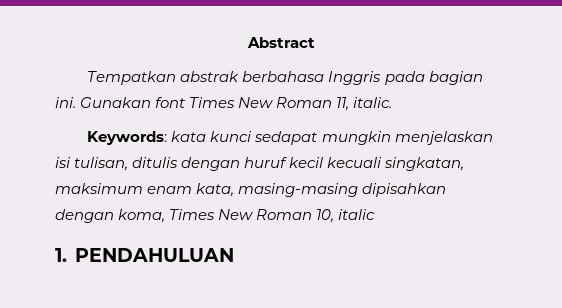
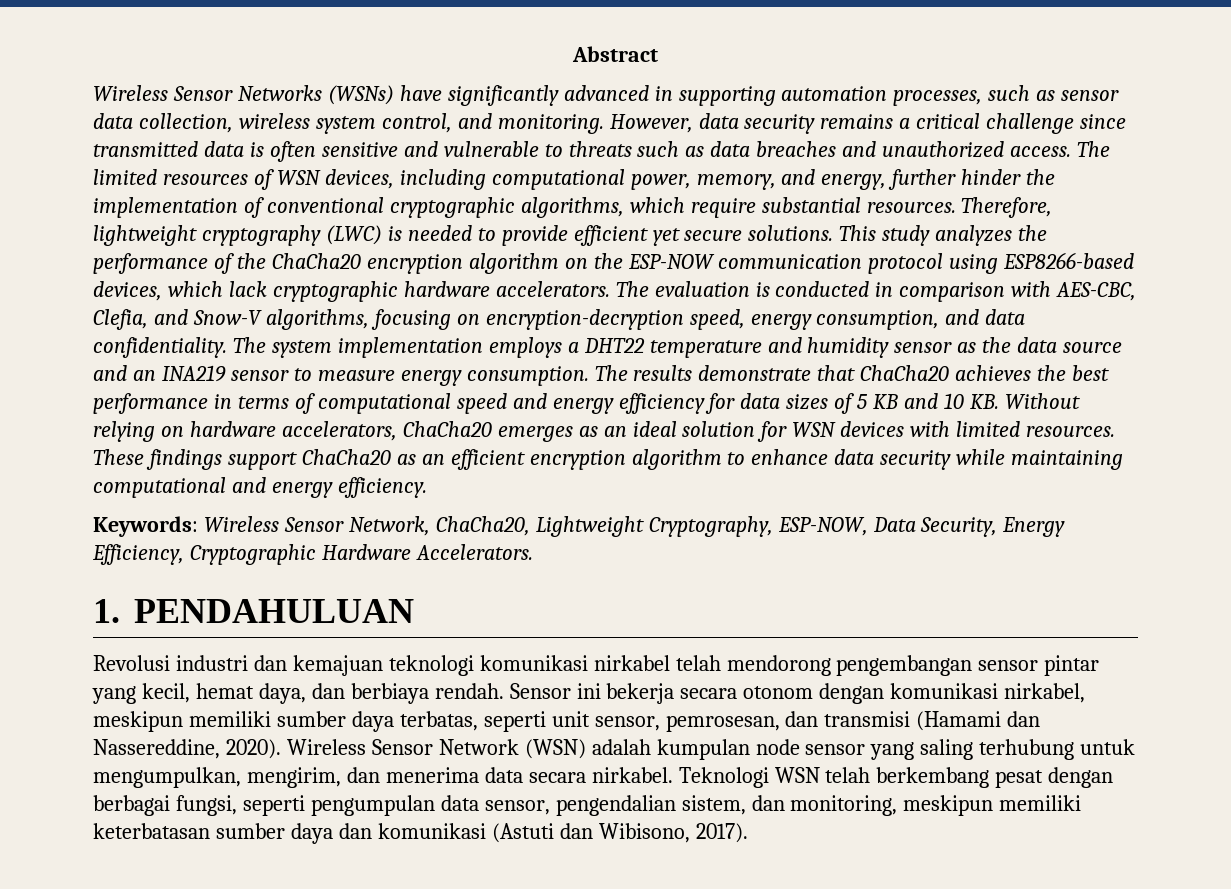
[87,71,483,85] [55,97,393,111] [87,131,493,145] [55,157,465,171] [55,183,447,197] [55,209,376,223] [55,248,234,262] Tempatkan abstrak berbahasa Inggris pada bagian ini. Gunakan font Times New Roman 11, italic. // Keywords: kata kunci sedapat mungkin menjelaskan isi tulisan, ditulis dengan huruf kecil kecuali singkatan, maksimum enam kata, masing-masing dipisahkan dengan koma, Times New Roman 10, italic // 1. PENDAHULUAN -> [93,85,1120,106] [93,113,1127,134] [93,141,1111,162] [93,169,1056,190] [93,197,1053,218] [93,225,1048,246] [93,252,1135,274] [93,281,1137,302] [93,309,1026,330] [93,337,1123,358] [93,365,1110,386] [93,393,1080,414] [93,421,1116,442] [93,449,1124,470] [93,477,427,498] [93,516,1066,537] [92,544,533,565] [93,599,414,623] [93,655,1100,676] [92,683,1086,704] [93,711,1041,732] [93,739,1136,760] [93,767,1114,788] [93,795,1082,816] [93,823,748,844] Wireless Sensor Networks (WSNs) have significantly advanced in supporting automation processes, such as sensor data collection, wireless system control, and monitoring. However, data security remains a critical challenge since transmitted data is often sensitive and vulnerable to threats such as data breaches and unauthorized access. The limited resources of WSN devices, including computational power, memory, and energy, further hinder the implementation of conventional cryptographic algorithms, which require substantial resources. Therefore, lightweight cryptography (LWC) is needed to provide efficient yet secure solutions. This study analyzes the performance of the ChaCha20 encryption algorithm on the ESP-NOW communication protocol using ESP8266-based devices, which lack cryptographic hardware accelerators. The evaluation is conducted in comparison with AES-CBC, Clefia, and Snow-V algorithms, focusing on encryption-decryption speed, energy consumption, and data confidentiality. The system implementation employs a DHT22 temperature and humidity sensor as the data source and an INA219 sensor to measure energy consumption. The results demonstrate that ChaCha20 achieves the best performance in terms of computational speed and energy efficiency for data sizes of 5 KB and 10 KB. Without relying on hardware accelerators, ChaCha20 emerges as an ideal solution for WSN devices with limited resources. These findings support ChaCha20 as an efficient encryption algorithm to enhance data security while maintaining computational and energy efficiency. // Keywords: Wireless Sensor Network, ChaCha20, Lightweight Cryptography, ESP-NOW, Data Security, Energy Efficiency, Cryptographic Hardware Accelerators. // 1. PENDAHULUAN // Revolusi industri dan kemajuan teknologi komunikasi nirkabel telah mendorong pengembangan sensor pintar yang kecil, hemat daya, dan berbiaya rendah. Sensor ini bekerja secara otonom dengan komunikasi nirkabel, meskipun memiliki sumber daya terbatas, seperti unit sensor, pemrosesan, dan transmisi (Hamami dan Nassereddine, 2020). Wireless Sensor Network (WSN) adalah kumpulan node sensor yang saling terhubung untuk mengumpulkan, mengirim, dan menerima data secara nirkabel. Teknologi WSN telah berkembang pesat dengan berbagai fungsi, seperti pengumpulan data sensor, pengendalian sistem, dan monitoring, meskipun memiliki keterbatasan sumber daya dan komunikasi (Astuti dan Wibisono, 2017).

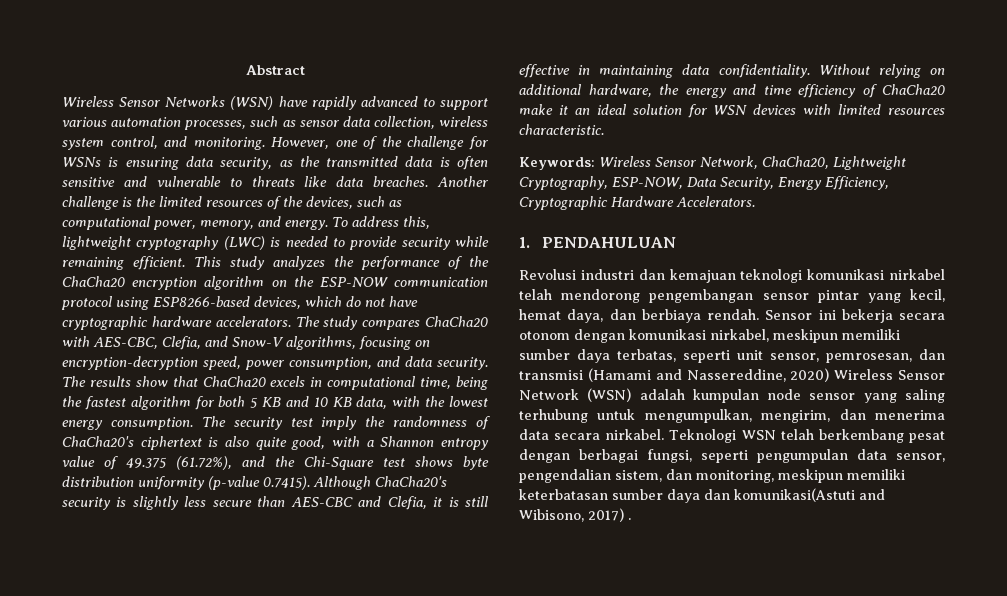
[327,85,776,106] (WSNs) have significantly advanced in supporting -> [230,96,488,110] [62,117,107,127] (WSN) have rapidly advanced to support various
[698,113,1127,134] data security remains a critical challenge since -> [335,136,489,150] [62,156,320,170] one of the challenge for WSNs is ensuring data security, as the
[637,141,1111,158] [93,169,1056,190] [93,197,1053,218] such as data breaches and unauthorized access. The limited resources of WSN devices, including computational power, memory, and energy, further hinder the implementation of conventional cryptographic algorithms, which require substantial resources. Therefore, -> [304,176,489,187] [62,196,402,210] [62,216,430,230] like data breaches. Another challenge is the limited resources of the devices, such as computational power, memory, and energy. To address this,
[573,225,834,246] efficient yet secure solutions. -> [401,236,489,250] [62,256,185,270] security while remaining efficient.
[228,281,267,297] lack -> [346,296,418,307] do not have
[654,281,1006,302] evaluation is conducted in comparison -> [323,316,488,330] study compares ChaCha20
[750,314,812,330] energy -> [245,360,285,370] power
[93,337,1123,358] [93,365,589,386] confidentiality. The system implementation employs a DHT22 temperature and humidity sensor as the data source and an INA219 sensor to measure energy consumption. -> [437,357,488,370] security.
[698,365,812,381] demonstrate -> [135,376,168,387] show
[955,365,1110,381] [93,393,1080,414] [93,421,598,442] achieves the best performance in terms of computational speed and energy efficiency for data sizes of 5 KB and 10 KB. Without relying on hardware accelerators, ChaCha20 emerges as -> [270,376,489,390] [62,396,489,410] [62,416,490,430] [62,436,490,450] [62,456,489,470] [62,476,447,490] [62,496,489,510] [519,64,945,78] [519,84,945,98] [519,104,568,115] excels in computational time, being the fastest algorithm for both 5 KB and 10 KB data, with the lowest energy consumption. The security test imply the randomness of ChaCha20's ciphertext is also quite good, with a Shannon entropy value of 49.375 (61.72%), and the Chi-Square test shows byte distribution uniformity (p-value 0.7415). Although ChaCha20's security is slightly less secure than AES-CBC and Clefia, it is still effective in maintaining data confidentiality. Without relying on additional hardware, the energy and time efficiency of ChaCha20 make it
[1026,426,1116,437] [93,449,1124,470] [93,477,427,498] resources. These findings support ChaCha20 as an efficient encryption algorithm to enhance data security while maintaining computational and energy efficiency. -> [888,108,945,115] [519,124,604,135] resources characteristic.
[1007,711,1041,727] [93,739,281,759] dan Nassereddine, 2020). -> [655,368,830,382] and Nassereddine, 2020)
[377,823,748,843] komunikasi (Astuti dan Wibisono, 2017). -> [734,488,885,502] [519,508,631,522] komunikasi(Astuti and Wibisono, 2017) .

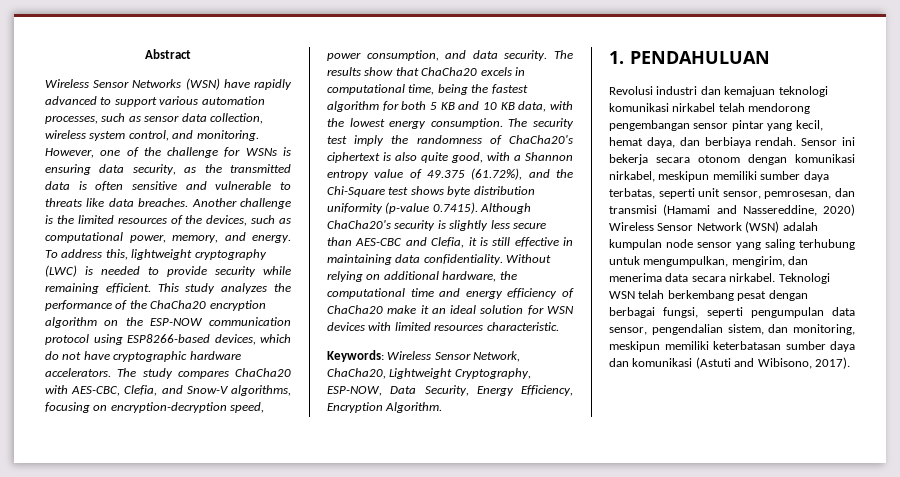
[685,84,792,98] energy and time -> [327,288,503,299] computational time and energy
[519,196,755,210] Cryptographic Hardware Accelerators. -> [327,402,443,413] Encryption Algorithm.
[734,488,885,502] [519,508,631,522] komunikasi(Astuti and Wibisono, 2017) . -> [632,357,850,369] komunikasi (Astuti and Wibisono, 2017).

